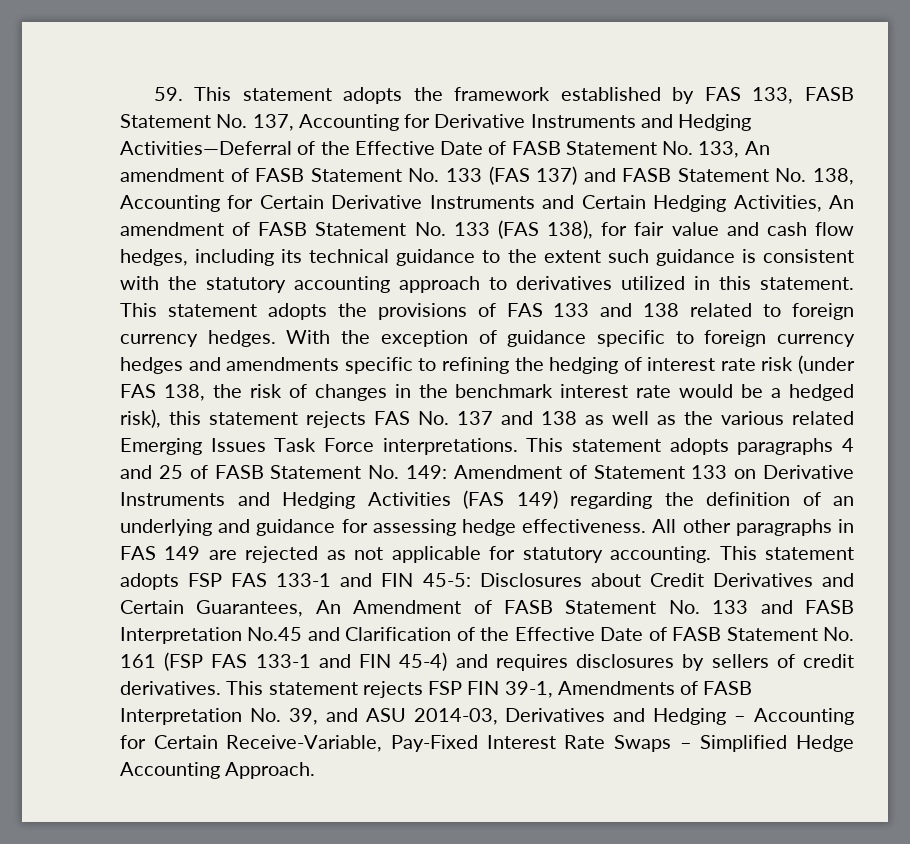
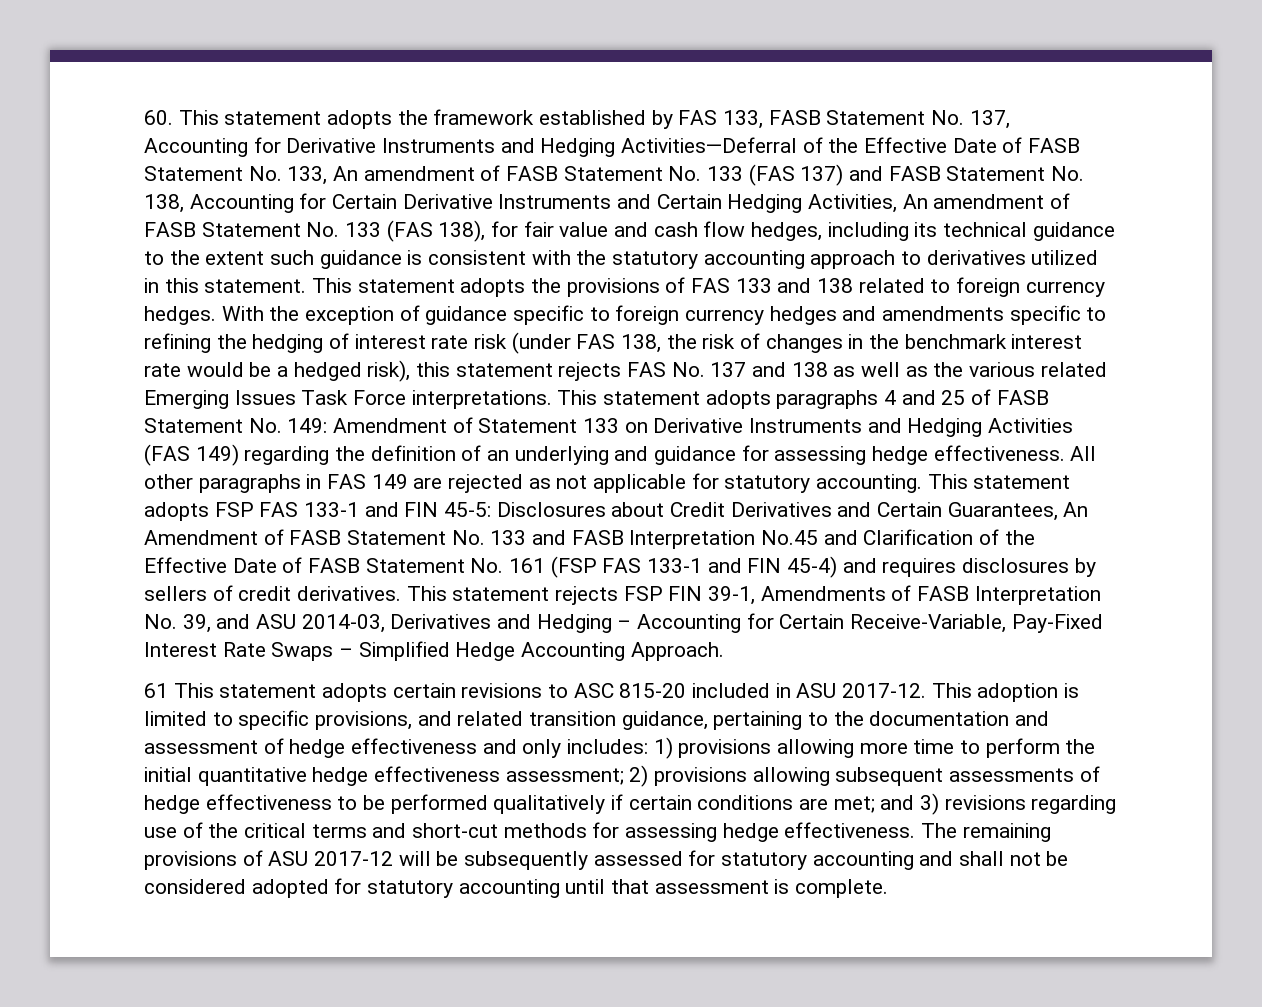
[153,87,183,101] 59. -> [144,110,173,125] 60.
(316, 770) none -> [144,683,1080,702] [144,710,1050,730] [144,737,1096,759] [144,765,1100,787] [144,793,1117,815] [144,822,1051,842] [144,850,1069,870] [144,878,889,898] // 61 This statement adopts certain revisions to ASC 815-20 included in ASU 2017-12. This adoption is limited to specific provisions, and related transition guidance, pertaining to the documentation and assessment of hedge effectiveness and only includes: 1) provisions allowing more time to perform the initial quantitative hedge effectiveness assessment; 2) provisions allowing subsequent assessments of hedge effectiveness to be performed qualitatively if certain conditions are met; and 3) revisions regarding use of the critical terms and short-cut methods for assessing hedge effectiveness. The remaining provisions of ASU 2017-12 will be subsequently assessed for statutory accounting and shall not be considered adopted for statutory accounting until that assessment is complete.

